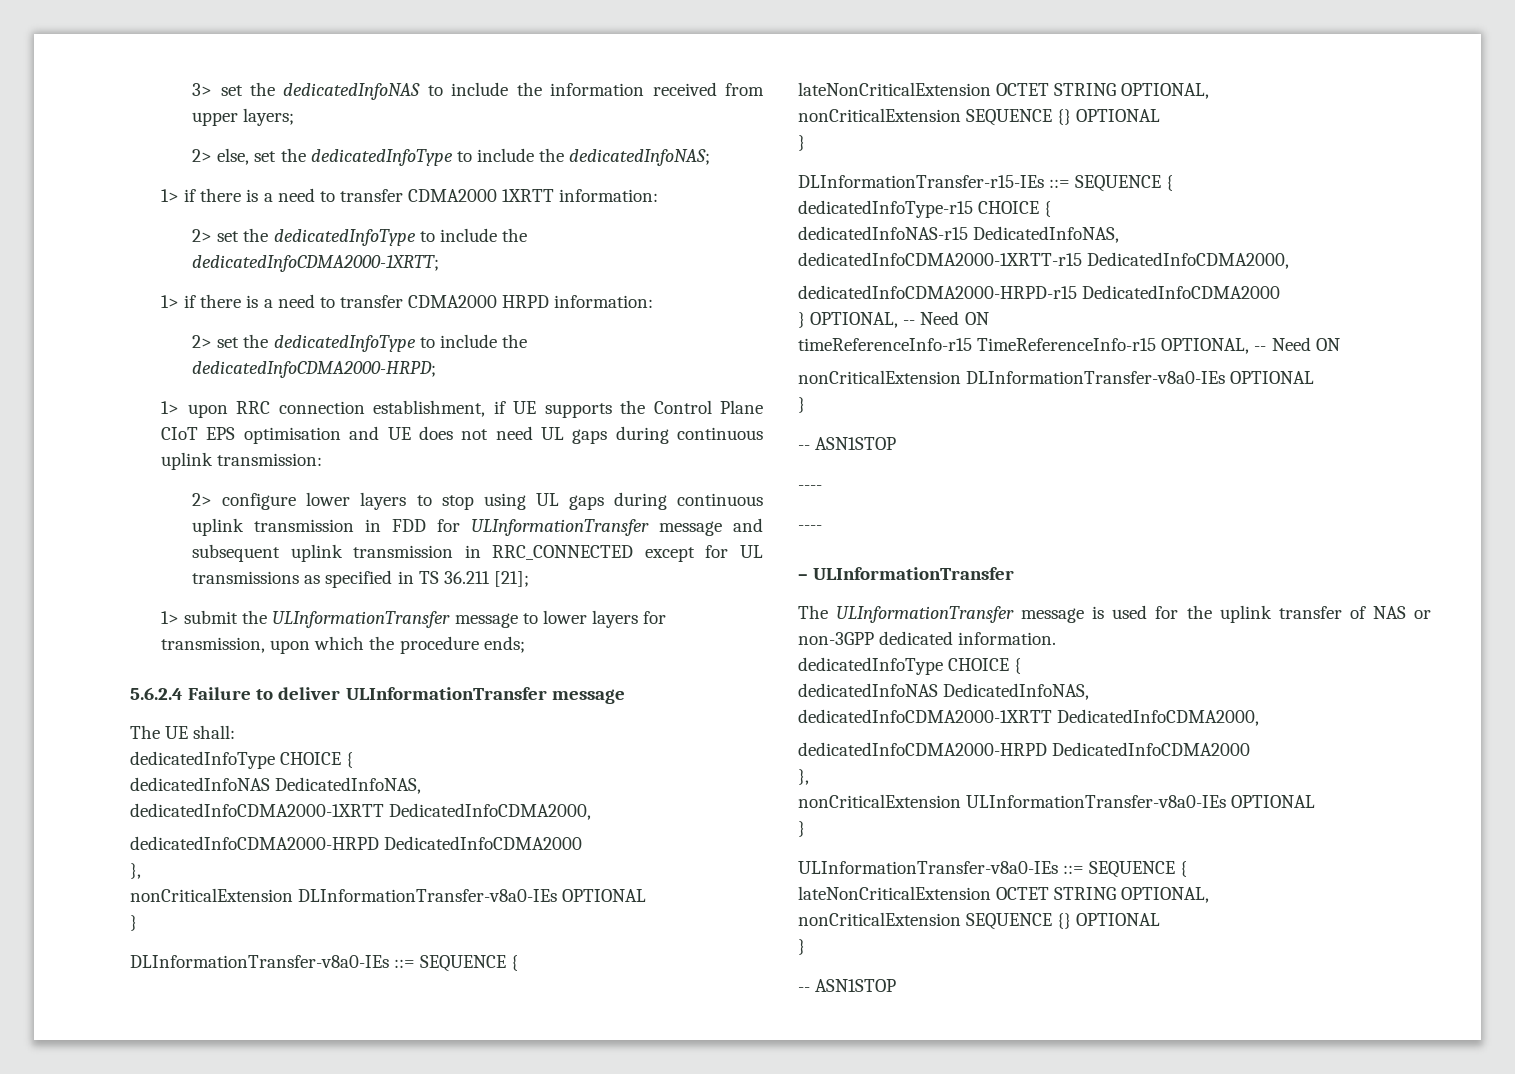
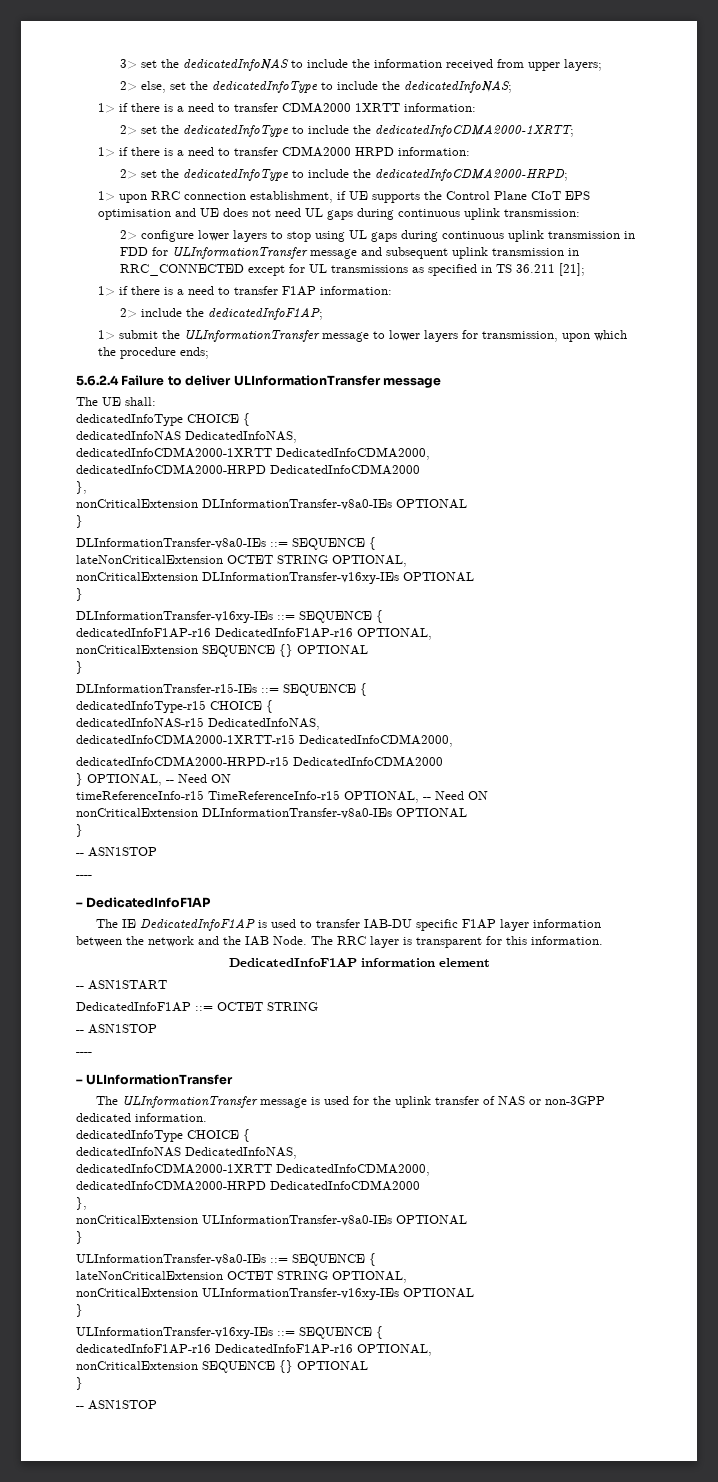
(529, 579) none -> [98,286,393,296] [120,307,324,320] // 1> if there is a need to transfer F1AP information: // 2> include the dedicatedInfoF1AP;
(1210, 91) none -> [76,572,474,584] [76,588,83,601] [76,610,383,623] [76,628,432,640] // nonCriticalExtension DLInformationTransfer-v16xy-IEs OPTIONAL // } // DLInformationTransfer-v16xy-IEs ::= SEQUENCE { // dedicatedInfoF1AP-r16 DedicatedInfoF1AP-r16 OPTIONAL,
(822, 487) none -> [76,897,212,908] [96,918,602,931] [76,936,603,948] [228,958,490,967] [76,980,167,990] [76,1002,318,1012] [76,1024,157,1034] // – DedicatedInfoF1AP // The IE DedicatedInfoF1AP is used to transfer IAB-DU specific F1AP layer information between the network and the IAB Node. The RRC layer is transparent for this information. // DedicatedInfoF1AP information element // -- ASN1START // DedicatedInfoF1AP ::= OCTET STRING // -- ASN1STOP
(1210, 895) none -> [76,1288,474,1300] [76,1304,83,1317] [76,1326,383,1339] [76,1344,432,1356] // nonCriticalExtension ULInformationTransfer-v16xy-IEs OPTIONAL // } // ULInformationTransfer-v16xy-IEs ::= SEQUENCE { // dedicatedInfoF1AP-r16 DedicatedInfoF1AP-r16 OPTIONAL,

